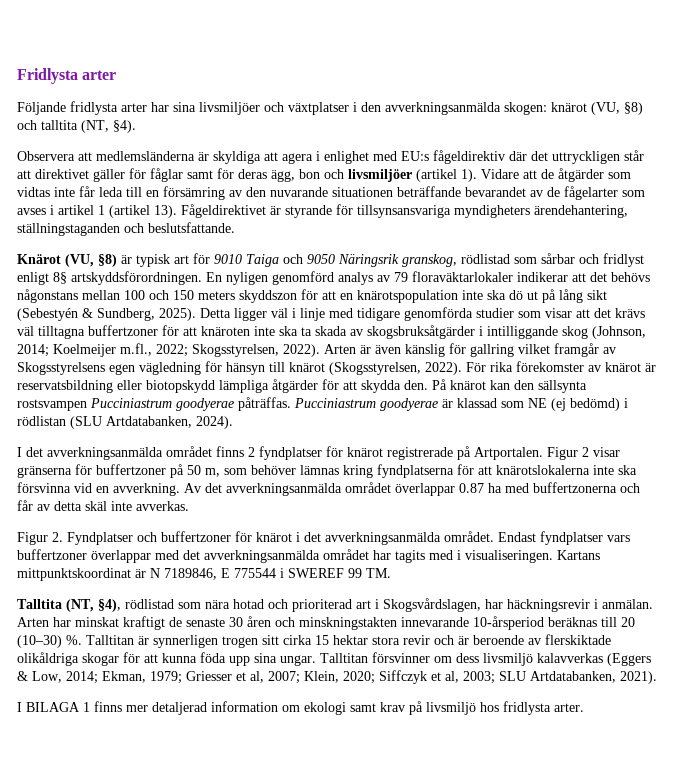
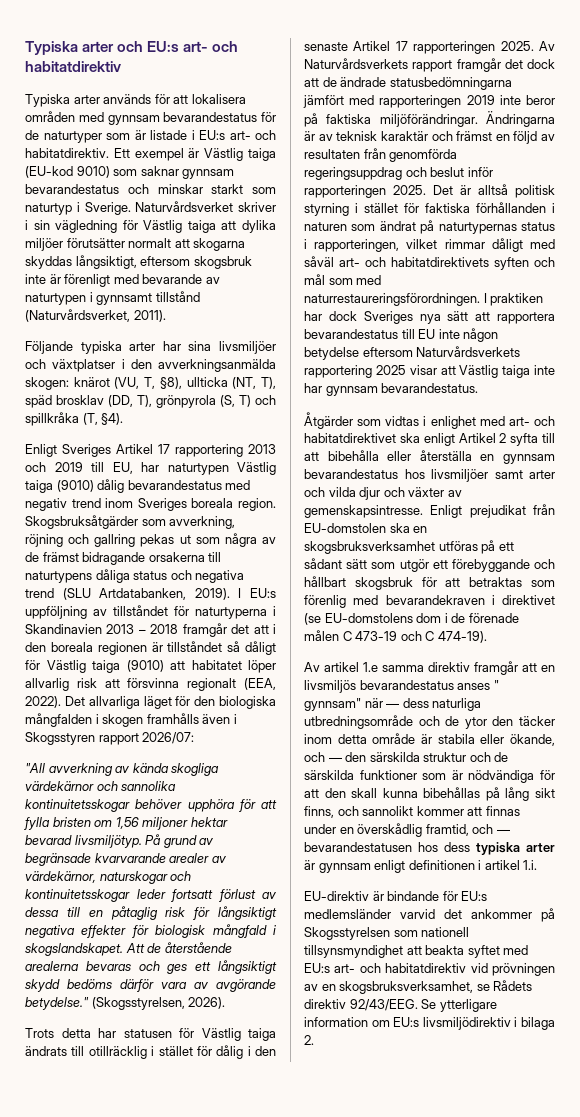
[17,68,117,84] Fridlysta arter -> [25,41,239,55] [25,61,121,72] [25,94,246,107] [25,111,276,125] [25,130,276,143] [25,148,276,161] [25,166,235,179] [25,184,276,194] [25,201,276,215] [25,220,276,233] [25,238,246,251] [25,255,252,269] [25,274,220,287] [25,291,200,305] [25,309,166,322] Typiska arter och EU:s art- och habitatdirektiv // Typiska arter används för att lokalisera områden med gynnsam bevarandestatus för de naturtyper som är listade i EU:s art- och habitatdirektiv. Ett exempel är Västlig taiga (EU-kod 9010) som saknar gynnsam bevarandestatus och minskar starkt som naturtyp i Sverige. Naturvårdsverket skriver i sin vägledning för Västlig taiga att dylika miljöer förutsätter normalt att skogarna skyddas långsiktigt, eftersom skogsbruk inte är förenligt med bevarande av naturtypen i gynnsamt tillstånd (Naturvårdsverket, 2011).
[70,101,118,115] fridlysta -> [80,341,122,354] typiska
[624,102,643,115] [17,120,136,133] [17,150,644,164] [17,168,631,182] [17,186,645,200] [17,204,628,218] [17,222,235,236] [17,253,644,267] [17,271,650,285] [17,289,607,303] [17,307,645,321] [17,325,646,339] [17,343,616,357] [17,361,656,375] [17,379,587,393] [17,397,628,411] [17,416,233,429] [17,446,620,460] [17,464,637,478] [17,482,640,496] [17,500,189,511] [17,531,630,545] [17,549,600,563] [17,568,391,581] [17,598,653,612] [17,616,635,630] [17,634,611,648] [17,652,651,666] [17,670,657,684] [17,701,584,715] §8) och talltita (NT, §4). // Observera att medlemsländerna är skyldiga att agera i enlighet med EU:s fågeldirektiv där det uttryckligen står att direktivet gäller för fåglar samt för deras ägg, bon och livsmiljöer (artikel 1). Vidare att de åtgärder som vidtas inte får leda till en försämring av den nuvarande situationen beträffande bevarandet av de fågelarter som avses i artikel 1 (artikel 13). Fågeldirektivet är styrande för tillsynsansvariga myndigheters ärendehantering, ställningstaganden och beslutsfattande. // Knärot (VU, §8) är typisk art för 9010 Taiga och 9050 Näringsrik granskog, rödlistad som sårbar och fridlyst enligt 8§ artskyddsförordningen. En nyligen genomförd analys av 79 floraväktarlokaler indikerar att det behövs någonstans mellan 100 och 150 meters skyddszon för att en knärotspopulation inte ska dö ut på lång sikt (Sebestyén & Sundberg, 2025). Detta ligger väl i linje med tidigare genomförda studier som visar att det krävs väl tilltagna buffertzoner för att knäroten inte ska ta skada av skogsbruksåtgärder i intilliggande skog (Johnson, 2014; Koelmeijer m.fl., 2022; Skogsstyrelsen, 2022). Arten är även känslig för gallring vilket framgår av Skogsstyrelsens egen vägledning för hänsyn till knärot (Skogsstyrelsen, 2022). För rika förekomster av knärot är reservatsbildning eller biotopskydd lämpliga åtgärder för att skydda den. På knärot kan den sällsynta rostsvampen Pucciniastrum goodyerae påträffas. Pucciniastrum goodyerae är klassad som NE (ej bedömd) i rödlistan (SLU Artdatabanken, 2024). // I det avverkningsanmälda området finns 2 fyndplatser för knärot registrerade på Artportalen. Figur 2 visar gränserna för buffertzoner på 50 m, som behöver lämnas kring fyndplatserna för att knärotslokalerna inte ska försvinna vid en avverkning. Av det avverkningsanmälda området överlappar 0.87 ha med buffertzonerna och får av detta skäl inte avverkas. // Figur 2. Fyndplatser och buffertzoner för knärot i det avverkningsanmälda området. Endast fyndplatser vars buffertzoner överlappar med det avverkningsanmälda området har tagits med i visualiseringen. Kartans mittpunktskoordinat är N 7189846, E 775544 i SWEREF 99 TM. // Talltita (NT, §4), rödlistad som nära hotad och prioriterad art i Skogsvårdslagen, har häckningsrevir i anmälan. Arten har minskat kraftigt de senaste 30 åren och minskningstakten innevarande 10-årsperiod beräknas till 20 (10–30) %. Talltitan är synnerligen trogen sitt cirka 15 hektar stora revir och är beroende av flerskiktade olikåldriga skogar för att kunna föda upp sina ungar. Talltitan försvinner om dess livsmiljö kalavverkas (Eggers & Low, 2014; Ekman, 1979; Griesser et al, 2007; Klein, 2020; Siffczyk et al, 2003; SLU Artdatabanken, 2021). // I BILAGA 1 finns mer detaljerad information om ekologi samt krav på livsmiljö hos fridlysta arter. -> [144,377,277,389] [25,395,276,408] [25,412,124,426] [25,444,276,457] [25,462,276,475] [25,479,251,493] [25,498,276,511] [25,515,236,529] [25,533,276,547] [25,552,222,565] [25,569,245,583] [25,588,276,600] [25,605,276,619] [25,623,276,637] [25,641,276,655] [25,660,276,673] [25,678,276,691] [25,696,276,709] [25,713,237,727] [25,732,195,745] [25,763,220,776] [25,781,177,791] [25,799,277,812] [24,817,228,830] [25,834,214,848] [25,853,226,866] [25,871,192,884] [25,889,276,902] [25,906,277,920] [25,924,277,938] [25,942,232,956] [25,960,277,974] [25,979,276,992] [25,997,226,1010] [25,1028,276,1041] [25,1045,276,1059] [304,41,555,54] [304,58,555,72] [304,77,512,90] [303,95,555,108] [304,111,555,127] [304,131,555,144] [304,148,458,162] [304,167,493,180] [304,184,555,198] [304,202,555,216] [304,220,555,234] [304,238,555,252] [304,256,555,270] [304,274,382,285] [304,293,544,306] [304,311,555,324] [304,328,499,342] [304,346,521,360] [304,365,555,378] [304,383,479,396] [304,412,555,429] [304,433,555,446] [304,450,555,464] [304,469,555,482] [304,487,462,500] [304,504,555,518] [304,523,428,533] [304,540,514,554] [304,558,555,572] [304,576,555,590] [304,595,555,608] [304,613,519,625] [304,630,487,643] [304,661,555,675] [304,680,499,693] [304,698,482,711] [304,715,555,729] [304,733,555,746] [304,752,509,762] [304,770,555,783] [304,787,555,801] [304,806,520,818] [304,823,510,837] [304,842,555,855] [304,860,538,873] [304,891,488,901] [304,908,555,922] [304,927,470,940] [304,945,529,958] [304,963,555,976] [304,980,533,994] [304,999,497,1012] [304,1017,555,1030] [304,1035,314,1045] T, §8), ullticka (NT, T), späd brosklav (DD, T), grönpyrola (S, T) och spillkråka (T, §4). // Enligt Sveriges Artikel 17 rapportering 2013 och 2019 till EU, har naturtypen Västlig taiga (9010) dålig bevarandestatus med negativ trend inom Sveriges boreala region. Skogsbruksåtgärder som avverkning, röjning och gallring pekas ut som några av de främst bidragande orsakerna till naturtypens dåliga status och negativa trend (SLU Artdatabanken, 2019). I EU:s uppföljning av tillståndet för naturtyperna i Skandinavien 2013 – 2018 framgår det att i den boreala regionen är tillståndet så dåligt för Västlig taiga (9010) att habitatet löper allvarlig risk att försvinna regionalt (EEA, 2022). Det allvarliga läget för den biologiska mångfalden i skogen framhålls även i Skogsstyren rapport 2026/07: // "All avverkning av kända skogliga värdekärnor och sannolika kontinuitetsskogar behöver upphöra för att fylla bristen om 1,56 miljoner hektar bevarad livsmiljötyp. På grund av begränsade kvarvarande arealer av värdekärnor, naturskogar och kontinuitetsskogar leder fortsatt förlust av dessa till en påtaglig risk för långsiktigt negativa effekter för biologisk mångfald i skogslandskapet. Att de återstående arealerna bevaras och ges ett långsiktigt skydd bedöms därför vara av avgörande betydelse." (Skogsstyrelsen, 2026). // Trots detta har statusen för Västlig taiga ändrats till otillräcklig i stället för dålig i den senaste Artikel 17 rapporteringen 2025. Av Naturvårdsverkets rapport framgår det dock att de ändrade statusbedömningarna jämfört med rapporteringen 2019 inte beror på faktiska miljöförändringar. Ändringarna är av teknisk karaktär och främst en följd av resultaten från genomförda regeringsuppdrag och beslut inför rapporteringen 2025. Det är alltså politisk styrning i stället för faktiska förhållanden i naturen som ändrat på naturtypernas status i rapporteringen, vilket rimmar dåligt med såväl art- och habitatdirektivets syften och mål som med naturrestaureringsförordningen. I praktiken har dock Sveriges nya sätt att rapportera bevarandestatus till EU inte någon betydelse eftersom Naturvårdsverkets rapportering 2025 visar att Västlig taiga inte har gynnsam bevarandestatus. // Åtgärder som vidtas i enlighet med art- och habitatdirektivet ska enligt Artikel 2 syfta till att bibehålla eller återställa en gynnsam bevarandestatus hos livsmiljöer samt arter och vilda djur och växter av gemenskapsintresse. Enligt prejudikat från EU-domstolen ska en skogsbruksverksamhet utföras på ett sådant sätt som utgör ett förebyggande och hållbart skogsbruk för att betraktas som förenlig med bevarandekraven i direktivet (se EU-domstolens dom i de förenade målen C 473-19 och C 474-19). // Av artikel 1.e samma direktiv framgår att en livsmiljös bevarandestatus anses " gynnsam" när — dess naturliga utbredningsområde och de ytor den täcker inom detta område är stabila eller ökande, och — den särskilda struktur och de särskilda funktioner som är nödvändiga för att den skall kunna bibehållas på lång sikt finns, och sannolikt kommer att finnas under en överskådlig framtid, och — bevarandestatusen hos dess typiska arter är gynnsam enligt definitionen i artikel 1.i. // EU-direktiv är bindande för EU:s medlemsländer varvid det ankommer på Skogsstyrelsen som nationell tillsynsmyndighet att beakta syftet med EU:s art- och habitatdirektiv vid prövningen av en skogsbruksverksamhet, se Rådets direktiv 92/43/EEG. Se ytterligare information om EU:s livsmiljödirektiv i bilaga 2.

